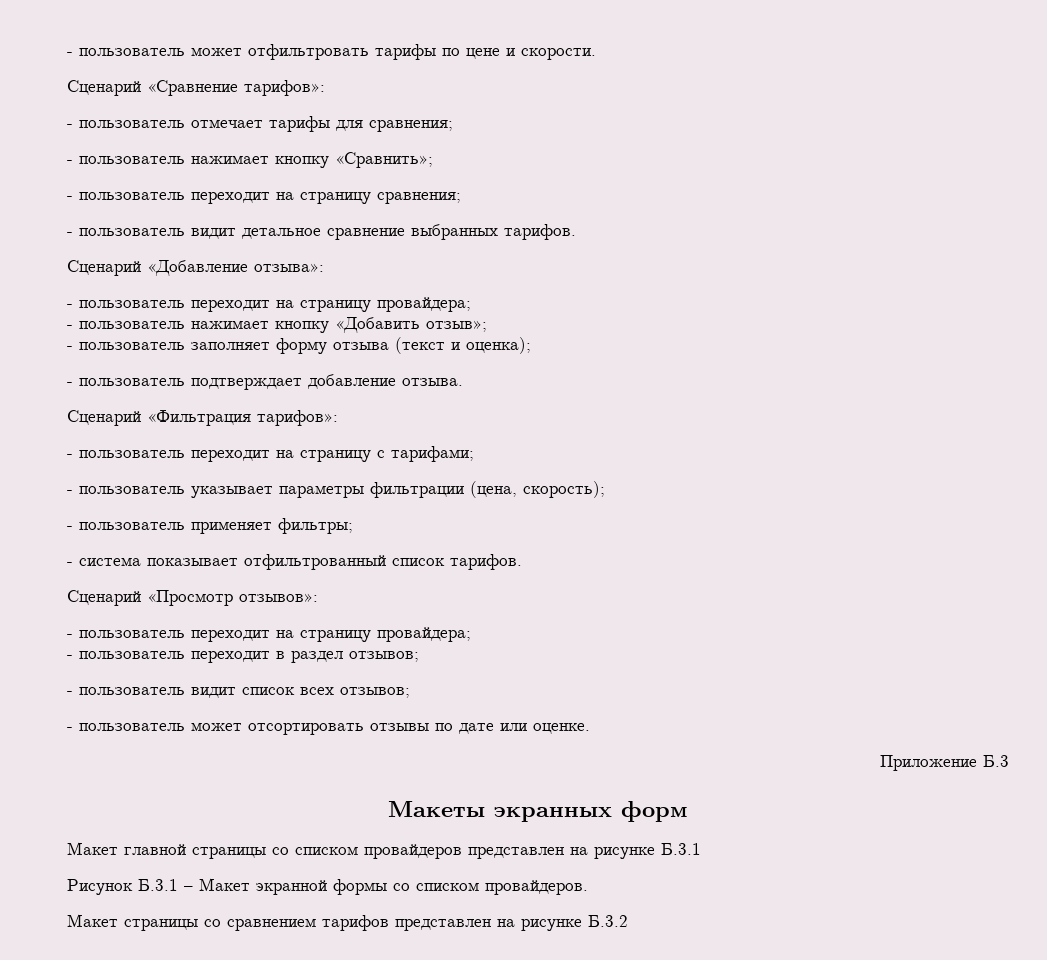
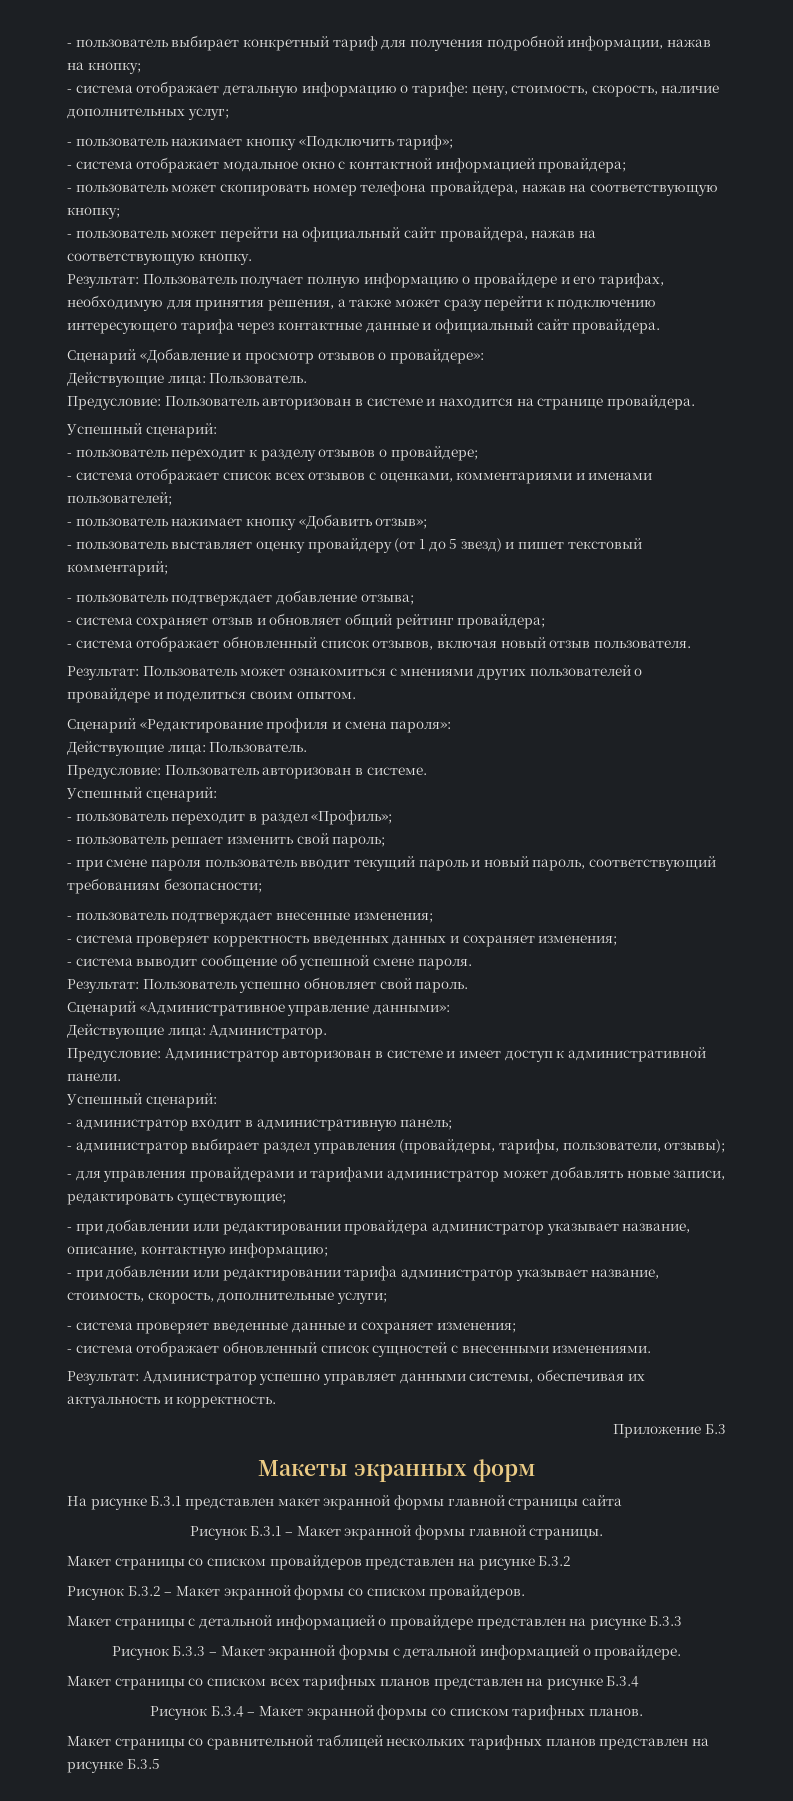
[67,44,596,60] [67,80,325,96] [67,116,453,132] [67,152,433,168] [67,192,461,204] [67,224,576,240] [67,260,324,276] [67,297,471,312] - пользователь может отфильтровать тарифы по цене и скорости. // Сценарий «Сравнение тарифов»: // - пользователь отмечает тарифы для сравнения; // - пользователь нажимает кнопку «Сравнить»; // - пользователь переходит на страницу сравнения; // - пользователь видит детальное сравнение выбранных тарифов. // Сценарий «Добавление отзыва»: // - пользователь переходит на страницу провайдера; -> [67,35,711,51] [67,62,141,74] [67,81,720,97] [67,108,229,120] [67,135,454,150] [67,157,627,173] [67,181,718,196] [67,207,120,219] [67,227,596,242] [67,253,252,265] [67,273,664,288] [67,295,657,311] [67,319,661,334] [67,348,484,364] [67,372,308,387] [67,395,695,410] [66,423,217,438] [67,446,478,461] [67,468,653,484] [67,492,172,506] - пользователь выбирает конкретный тариф для получения подробной информации, нажав на кнопку; // - система отображает детальную информацию о тарифе: цену, стоимость, скорость, наличие дополнительных услуг; // - пользователь нажимает кнопку «Подключить тариф»; // - система отображает модальное окно с контактной информацией провайдера; // - пользователь может скопировать номер телефона провайдера, нажав на соответствующую кнопку; // - пользователь может перейти на официальный сайт провайдера, нажав на соответствующую кнопку. // Результат: Пользователь получает полную информацию о провайдере и его тарифах, необходимую для принятия решения, а также может сразу перейти к подключению интересующего тарифа через контактные данные и официальный сайт провайдера. // Сценарий «Добавление и просмотр отзывов о провайдере»: // Действующие лица: Пользователь. // Предусловие: Пользователь авторизован в системе и находится на странице провайдера. // Успешный сценарий: // - пользователь переходит к разделу отзывов о провайдере; // - система отображает список всех отзывов с оценками, комментариями и именами пользователей;
[191,337,531,354] [67,374,463,390] [67,410,338,426] [67,446,474,462] [67,481,605,498] [67,518,353,534] [67,554,522,570] [67,590,318,606] [67,627,471,642] заполняет форму отзыва (текст и оценка); // - пользователь подтверждает добавление отзыва. // Сценарий «Фильтрация тарифов»: // - пользователь переходит на страницу с тарифами; // - пользователь указывает параметры фильтрации (цена, скорость); // - пользователь применяет фильтры; // - система показывает отфильтрованный список тарифов. // Сценарий «Просмотр отзывов»: // - пользователь переходит на страницу провайдера; -> [171,538,642,553] [67,561,168,576] [67,590,414,606] [67,613,546,629] [67,636,691,652] [67,665,643,680] [67,688,356,703] [67,718,452,733] [67,741,308,756] [67,765,427,779] [66,787,217,802] выставляет оценку провайдеру (от 1 до 5 звезд) и пишет текстовый комментарий; // - пользователь подтверждает добавление отзыва; // - система сохраняет отзыв и обновляет общий рейтинг провайдера; // - система отображает обновленный список отзывов, включая новый отзыв пользователя. // Результат: Пользователь может ознакомиться с мнениями других пользователей о провайдере и поделиться своим опытом. // Сценарий «Редактирование профиля и смена пароля»: // Действующие лица: Пользователь. // Предусловие: Пользователь авторизован в системе. // Успешный сценарий:
[349,651,419,662] [67,687,410,698] [67,722,590,735] отзывов; // - пользователь видит список всех отзывов; // - пользователь может отсортировать отзывы по дате или оценке. -> [311,810,393,825] [67,833,386,848] [67,856,717,871] [67,878,262,894] [67,912,433,924] [67,935,618,947] [67,954,472,970] [67,977,469,993] [67,1001,450,1016] [67,1024,328,1039] [67,1047,706,1062] [67,1073,121,1081] [66,1093,217,1108] [67,1119,453,1131] [67,1138,726,1154] [67,1166,726,1182] [67,1193,286,1205] [67,1219,691,1235] [67,1243,329,1258] [67,1265,660,1281] [67,1292,387,1304] [67,1322,516,1334] [67,1341,652,1357] [67,1369,645,1385] [67,1396,277,1408] «Профиль»; // - пользователь решает изменить свой пароль; // - при смене пароля пользователь вводит текущий пароль и новый пароль, соответствующий требованиям безопасности; // - пользователь подтверждает внесенные изменения; // - система проверяет корректность введенных данных и сохраняет изменения; // - cистема выводит сообщение об успешной смене пароля. // Результат: Пользователь успешно обновляет свой пароль. // Сценарий «Административное управление данными»: // Действующие лица: Администратор. // Предусловие: Администратор авторизован в системе и имеет доступ к административной панели. // Успешный сценарий: // - администратор входит в административную панель; // - администратор выбирает раздел управления (провайдеры, тарифы, пользователи, отзывы); // - для управления провайдерами и тарифами администратор может добавлять новые записи, редактировать существующие; // - при добавлении или редактировании провайдера администратор указывает название, описание, контактную информацию; // - при добавлении или редактировании тарифа администратор указывает название, стоимость, скорость, дополнительные услуги; // - система проверяет введенные данные и сохраняет изменения; // - система отображает обновленный список сущностей с внесенными изменениями. // Результат: Администратор успешно управляет данными системы, обеспечивая их актуальность и корректность.
[67,842,186,855] Макет главной -> [67,1495,622,1510] [189,1525,604,1540] [67,1556,111,1566] На рисунке Б.3.1 представлен макет экранной формы главной страницы сайта // Рисунок Б.3.1 – Макет экранной формы главной страницы. // Макет
[661,843,701,855] [67,879,178,895] Б.3.1 // Рисунок Б.3.1 -> [538,1556,572,1566] [67,1586,161,1600] Б.3.2 // Рисунок Б.3.2
[204,915,628,931] со сравнением тарифов представлен на рисунке Б.3.2 -> [188,1615,683,1630] [111,1645,682,1660] [67,1675,640,1690] [150,1705,643,1720] [67,1734,709,1750] [67,1759,160,1773] с детальной информацией о провайдере представлен на рисунке Б.3.3 // Рисунок Б.3.3 – Макет экранной формы с детальной информацией о провайдере. // Макет страницы со списком всех тарифных планов представлен на рисунке Б.3.4 // Рисунок Б.3.4 – Макет экранной формы со списком тарифных планов. // Макет страницы со сравнительной таблицей нескольких тарифных планов представлен на рисунке Б.3.5

